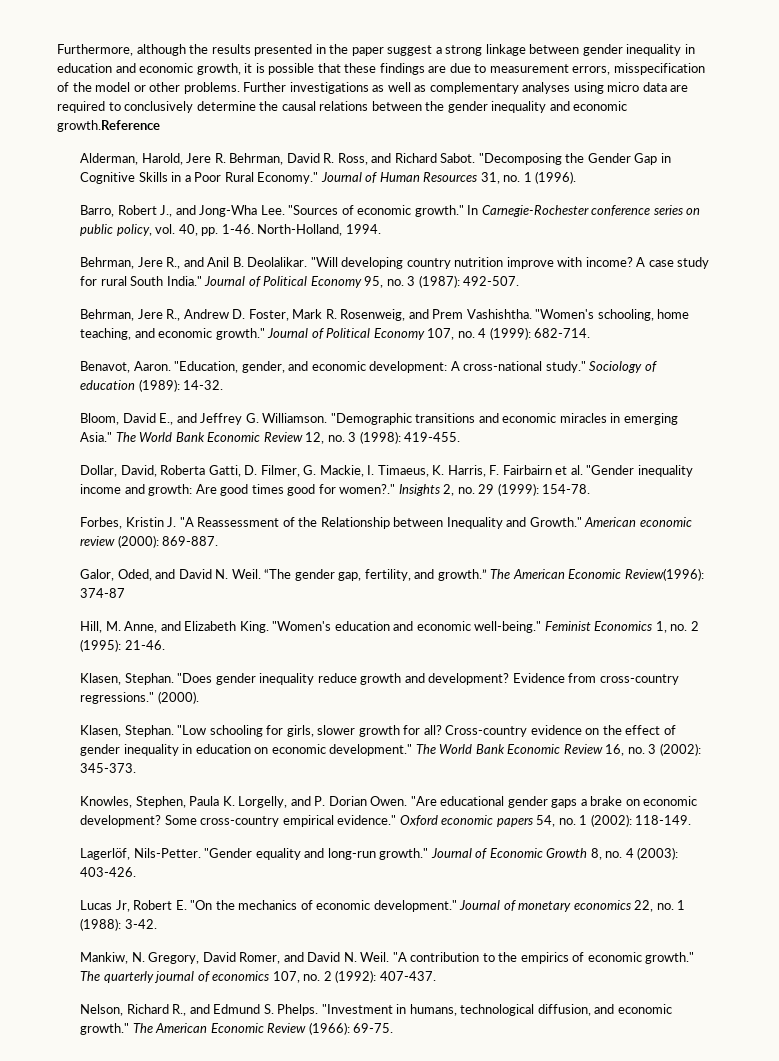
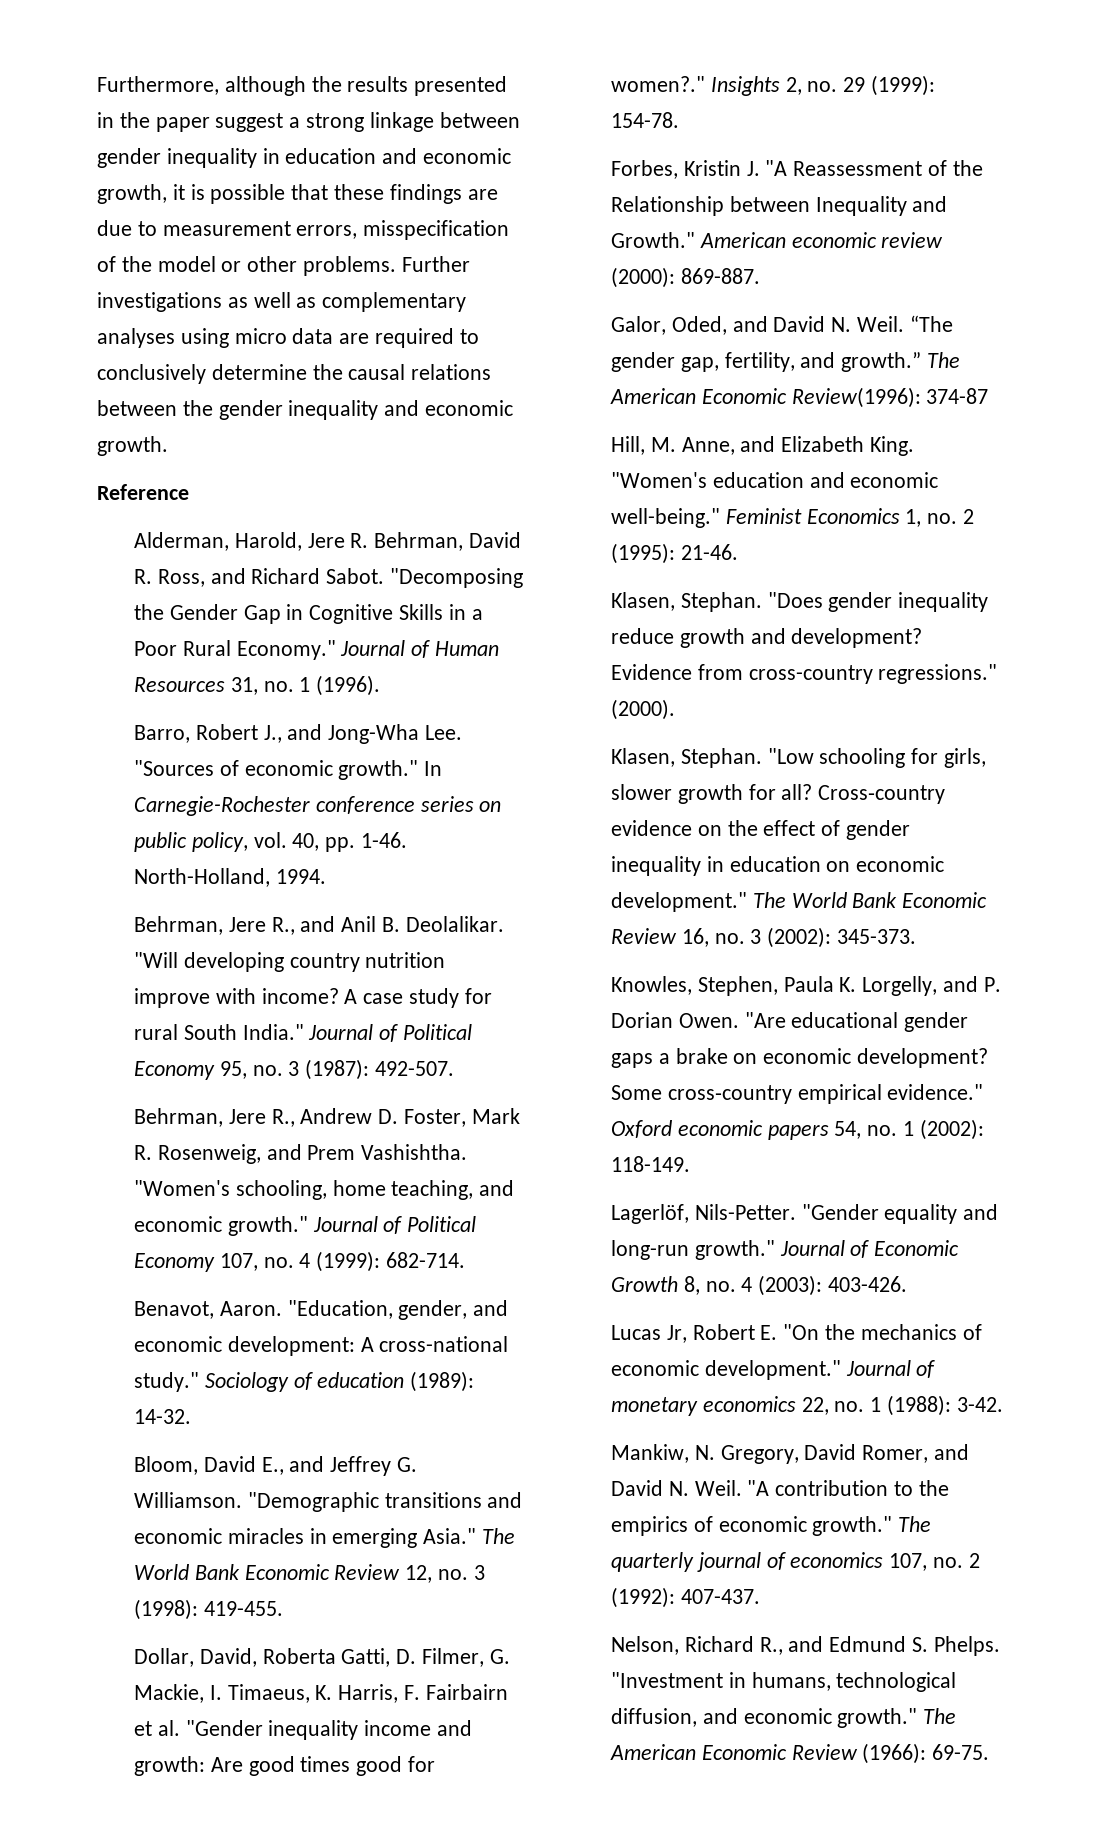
[57,120,160,132] growth.Reference -> [97,436,168,456] [97,484,189,500] growth. // Reference

